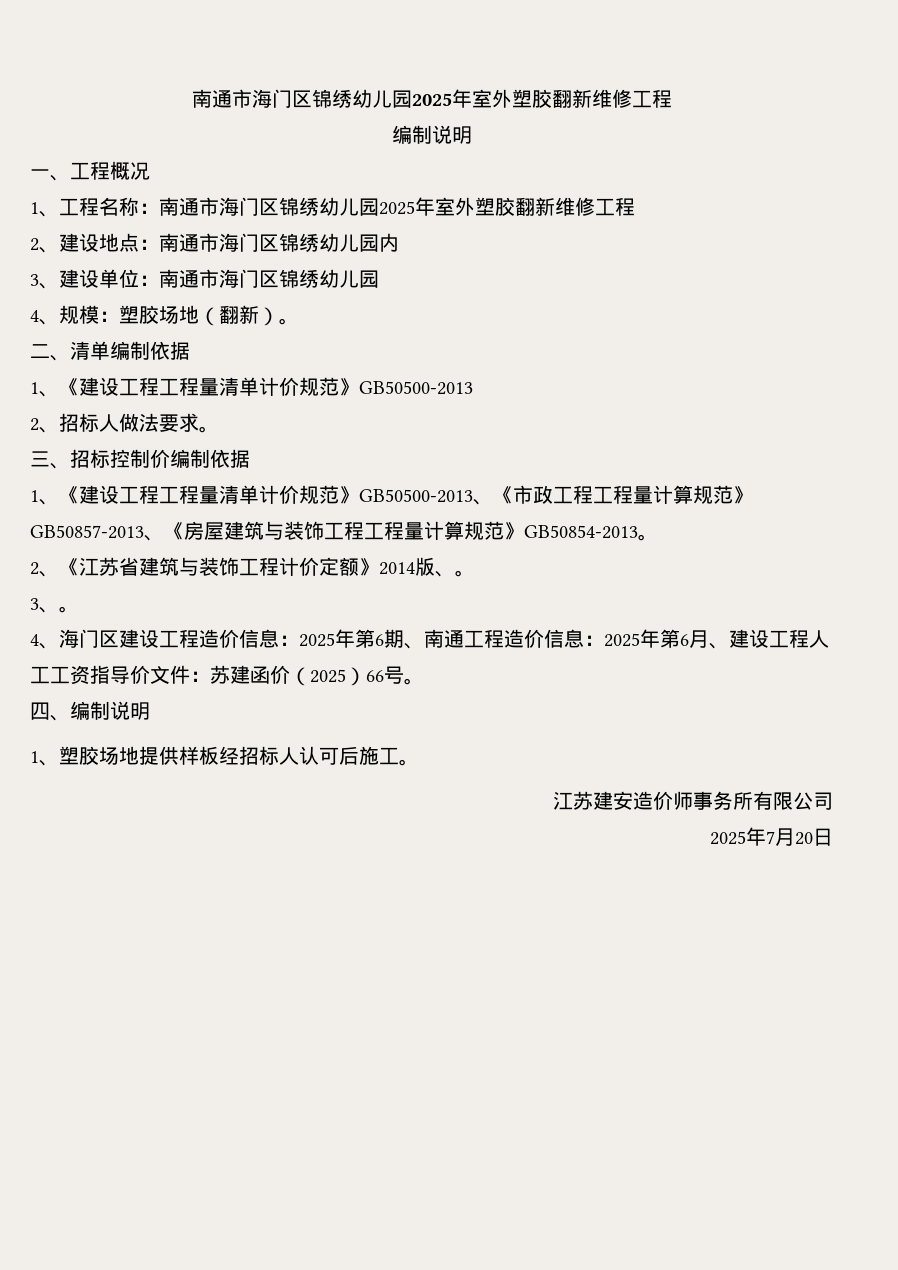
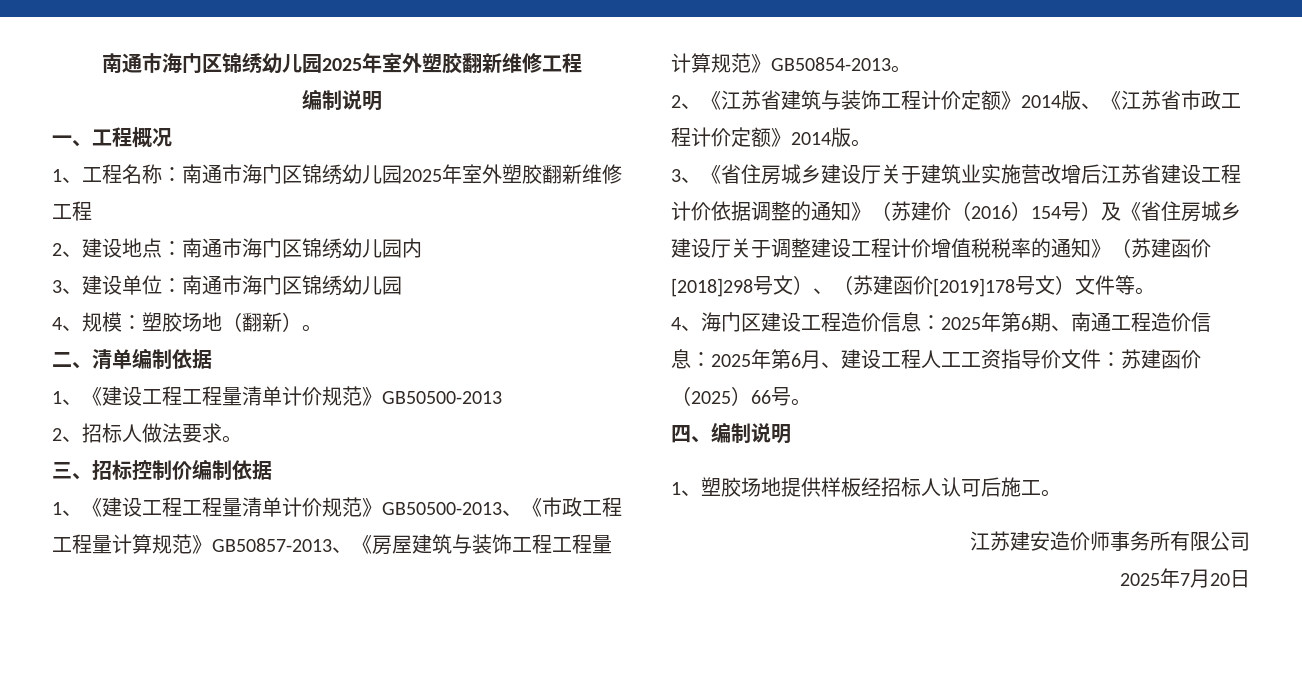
[455,570,475,577] [30,598,59,613] 。 // 3、 -> [1101,90,1241,110] [671,127,871,147] [671,164,1241,185] [671,201,1241,222] [671,238,1211,258] [671,275,1135,297] 《江苏省市政工程计价定额》2014版。 // 3、《省住房城乡建设厅关于建筑业实施营改增后江苏省建设工程计价依据调整的通知》（苏建价（2016）154号）及《省住房城乡建设厅关于调整建设工程计价增值税税率的通知》（苏建函价[2018]298号文）、（苏建函价[2019]178号文）文件等

